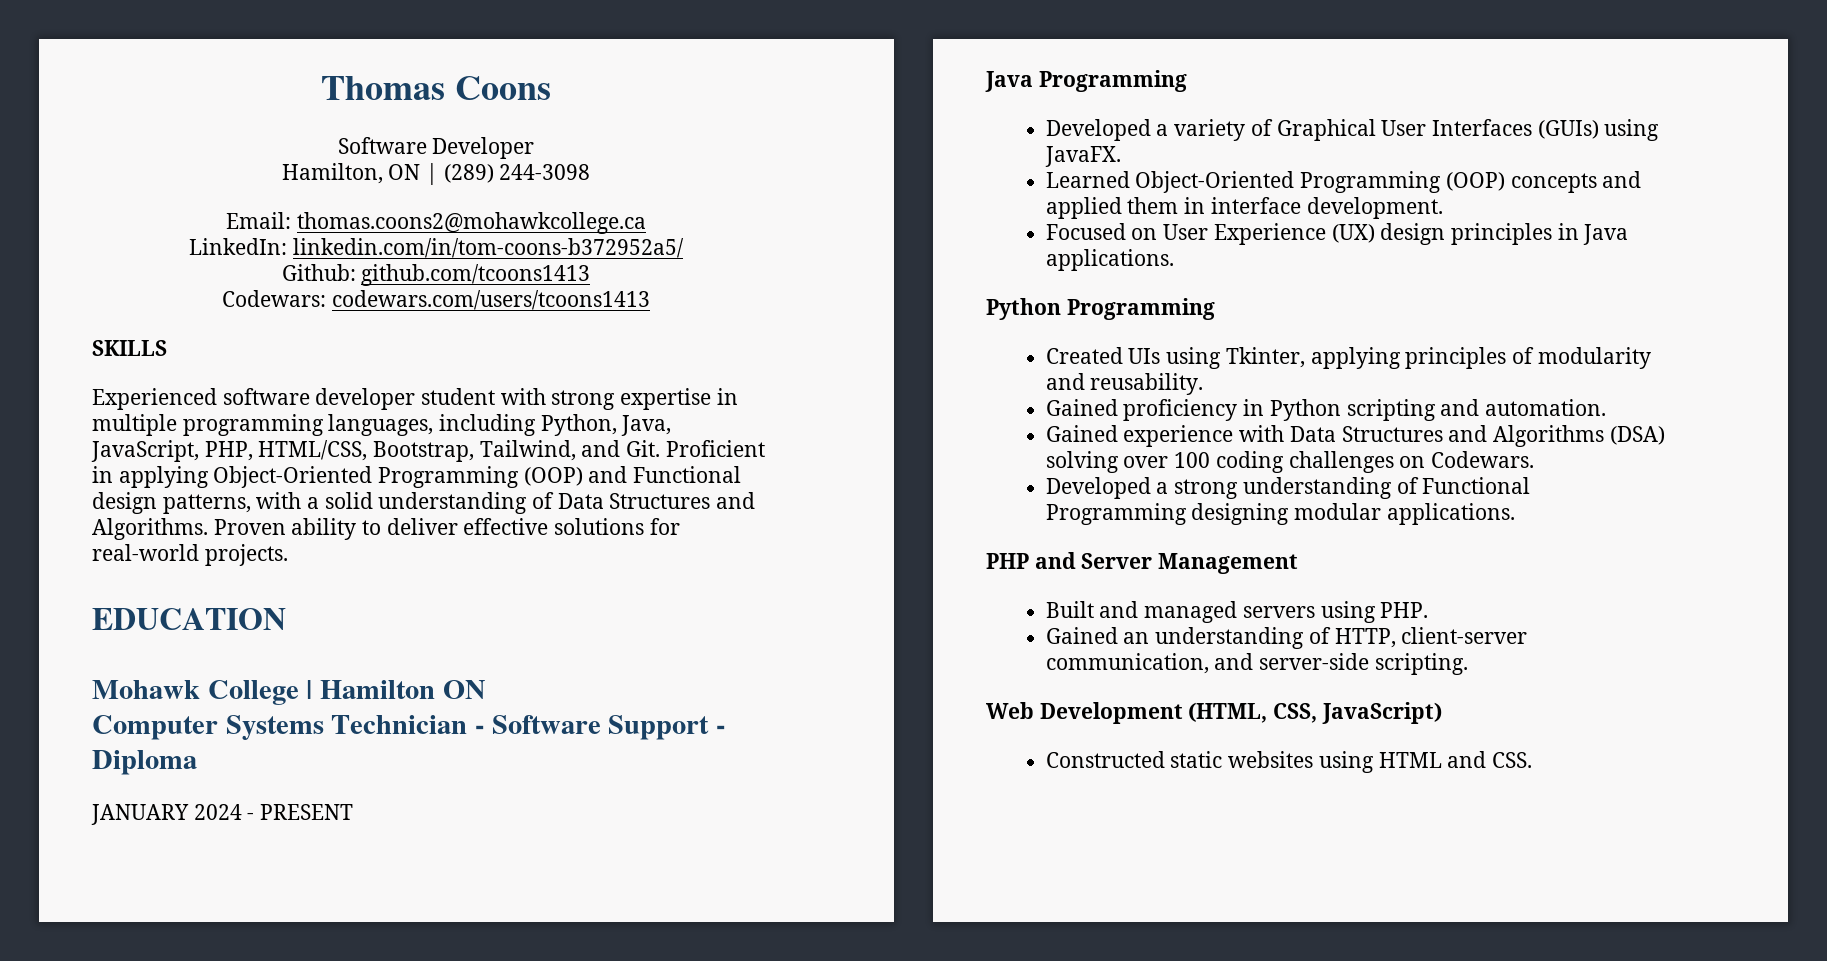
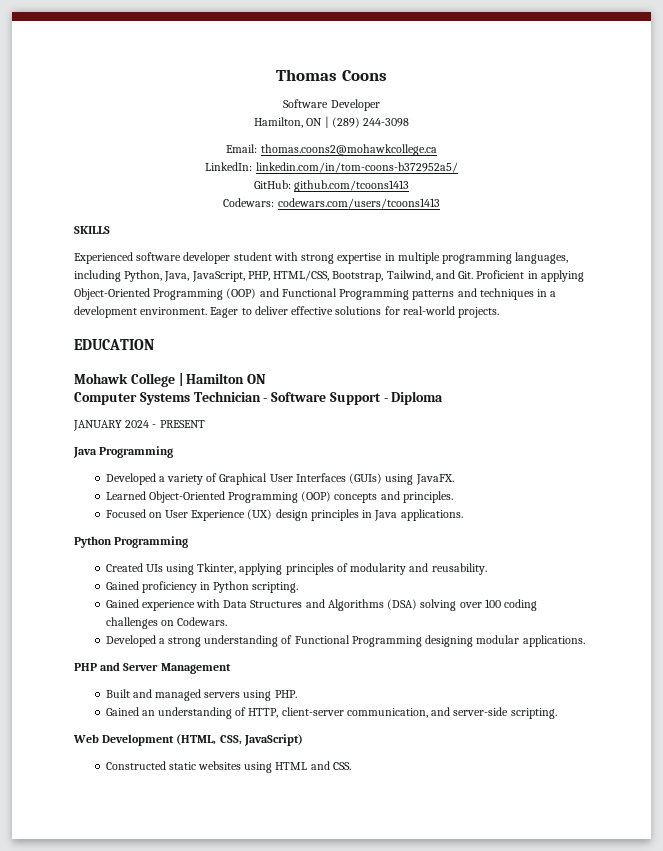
[281,264,356,281] Github: -> [253,180,291,189] GitHub:
[92,492,756,514] [92,518,357,540] design patterns, with a solid understanding of Data Structures and Algorithms. Proven ability -> [339,288,557,300] [74,306,239,318] Programming patterns and techniques in a development environment. Eager
[1045,197,1443,219] applied them in interface development. -> [402,491,453,503] principles.
[1346,399,1606,421] scripting and automation. -> [252,582,299,593] scripting.

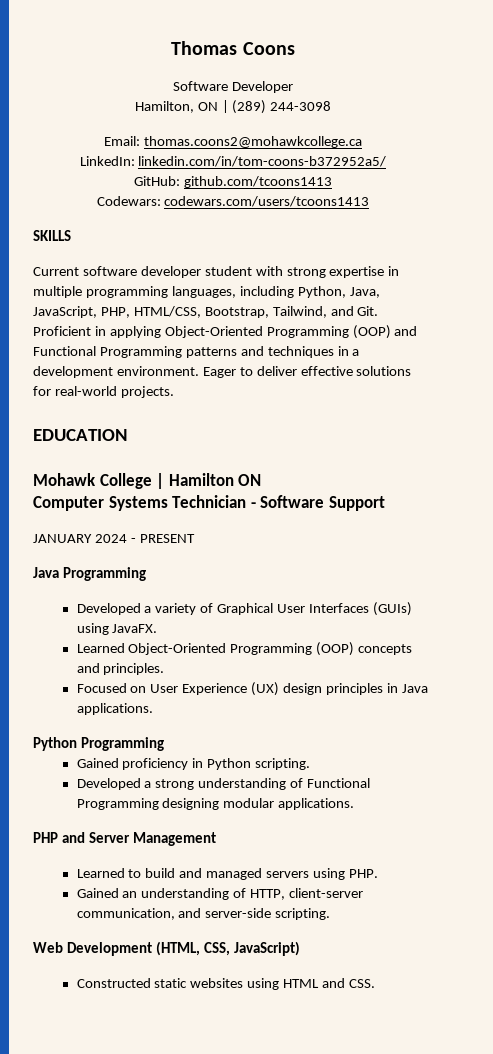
[74,252,133,264] Experienced -> [33,267,79,276] Current
[383,391,444,405] - Diploma -> (385, 503) none
[105,563,487,575] // Created UIs using Tkinter, applying principles of modularity and reusability. -> (164, 744) none
[105,599,538,611] [105,617,227,629] // Gained experience with Data Structures and Algorithms (DSA) solving over 100 coding challenges on Codewars. -> (311, 764) none
[105,689,130,698] Built -> [76,868,176,878] Learned to build

